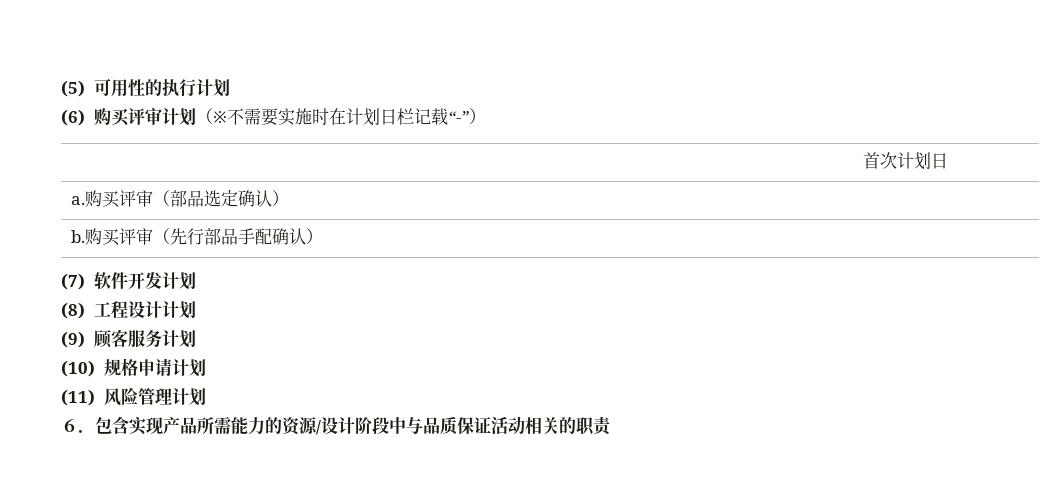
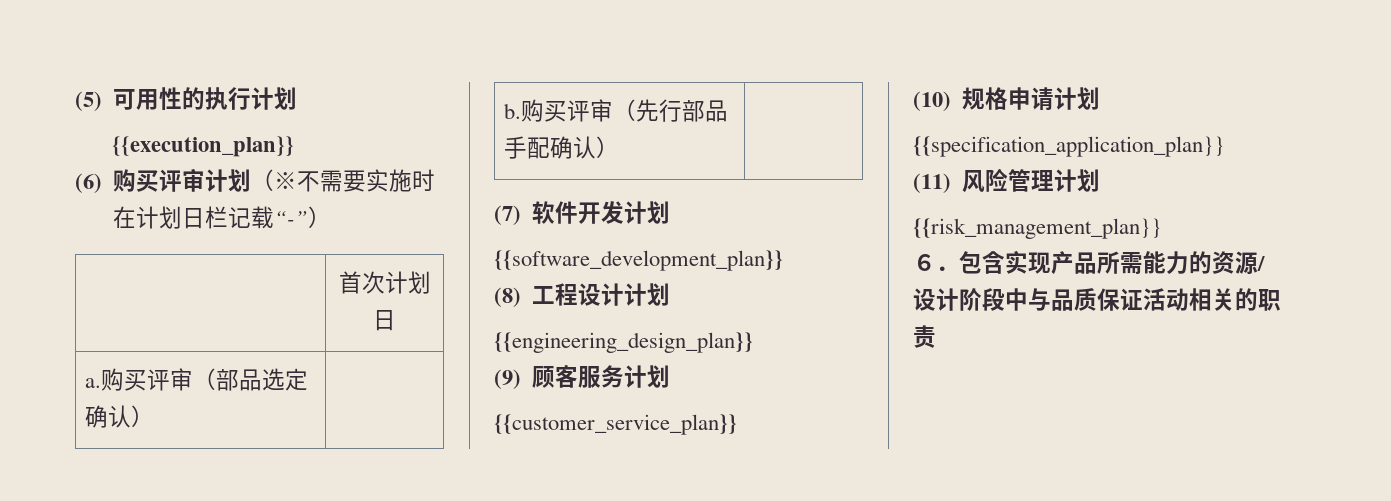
(230, 88) none -> [111,136,294,157] // {{execution_plan}}
(196, 281) none -> [494,250,783,271] // {{software_development_plan}}
(196, 310) none -> [494,332,753,353] // {{engineering_design_plan}}
(196, 339) none -> [494,414,737,435] // {{customer_service_plan}}
(206, 368) none -> [913,136,1225,157] // {{specification_application_plan}}
(206, 397) none -> [913,218,1162,239] // {{risk_management_plan}}

